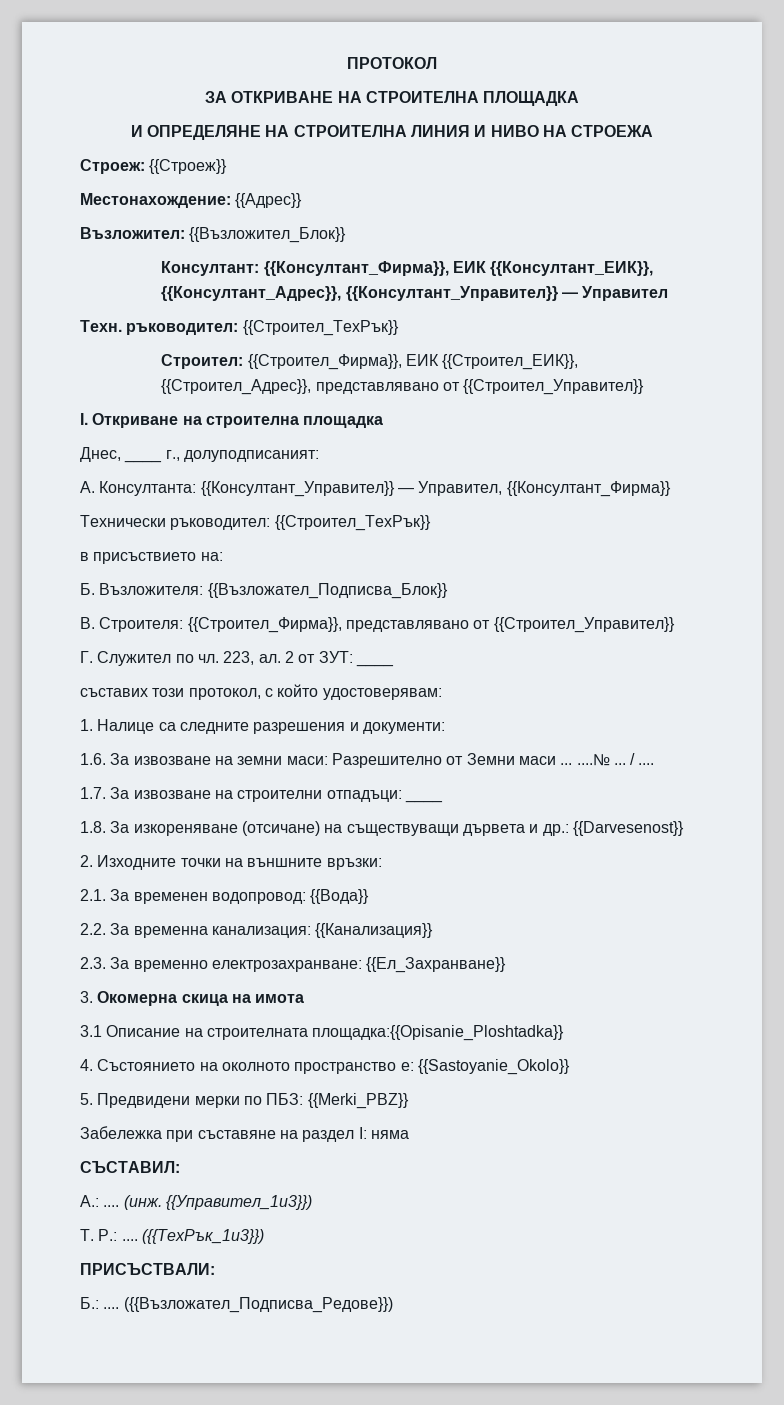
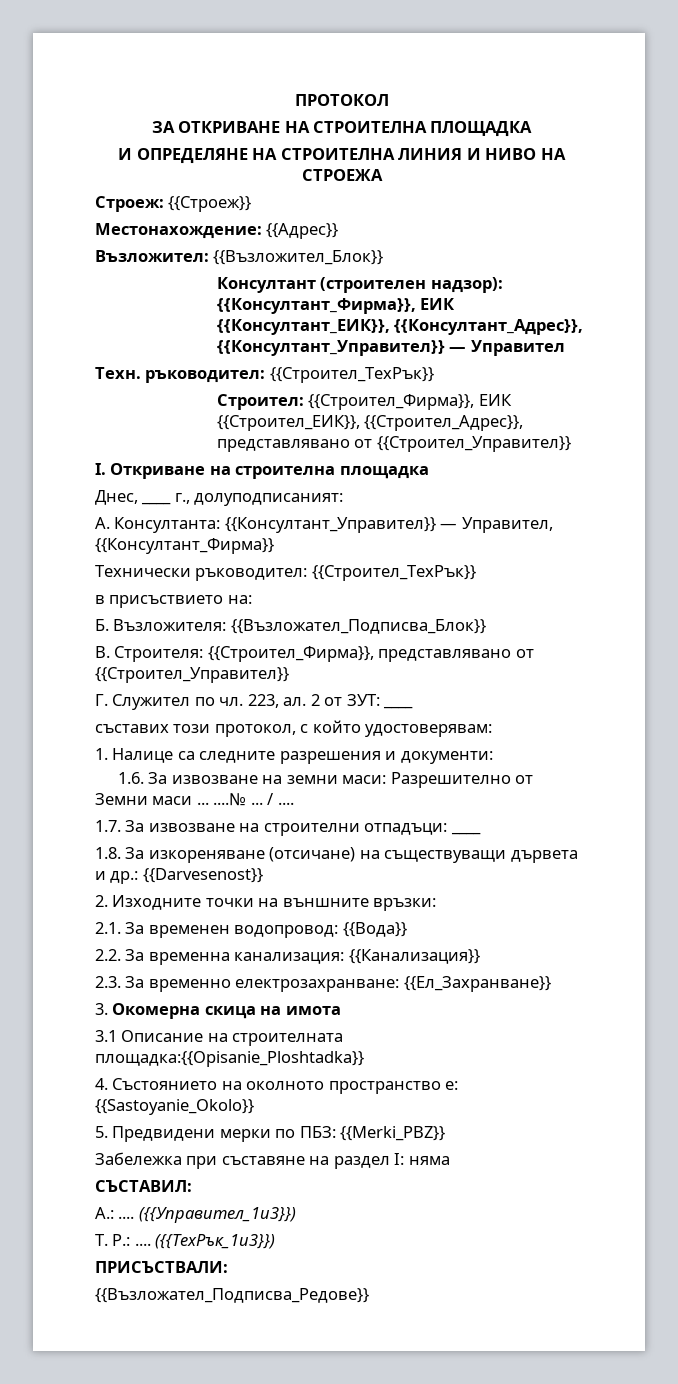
[161,261,260,276] Консултант: -> [216,277,503,293] Консултант (строителен надзор):
[123,1195,312,1210] (инж. {{Управител_1и3}}) -> [138,1207,296,1223] ({{Управител_1и3}})
[80,1297,393,1313] Б.: .... ({{Възложател_Подписва_Редове}}) -> [95,1288,369,1303] {{Възложател_Подписва_Редове}}

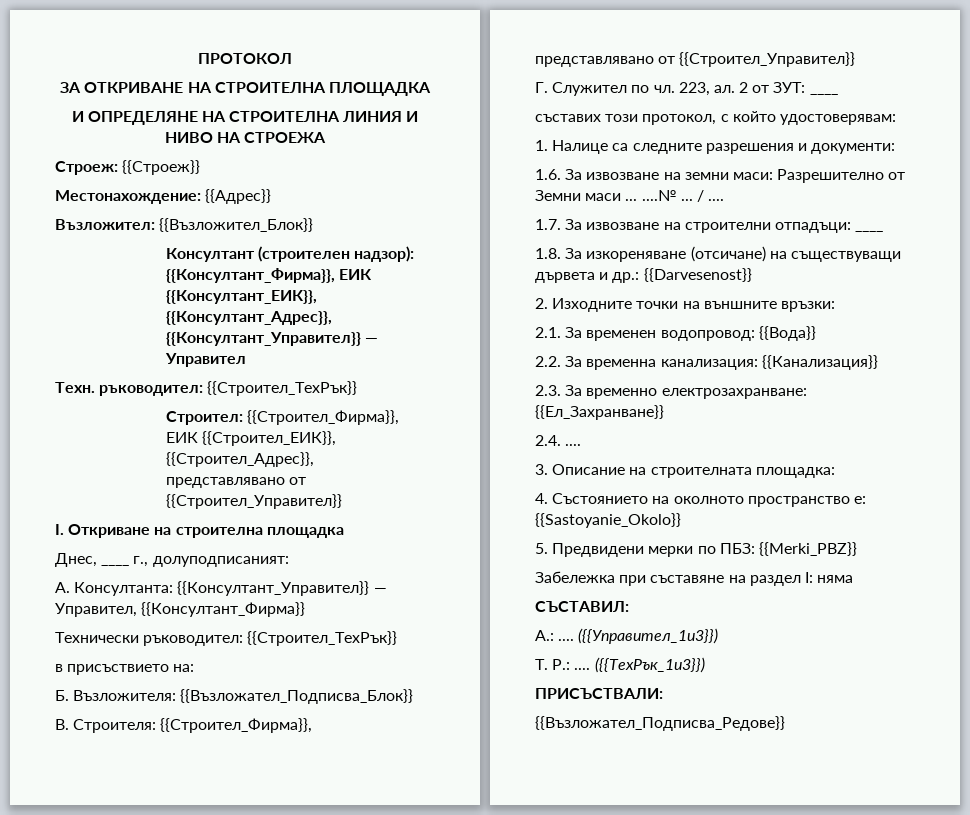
(551, 984) none -> [535,435,582,446] // 2.4. ....
[112,1003,341,1019] [95,1030,117,1042] Окомерна скица на имота // 3.1 -> (548, 469) none
[95,1051,364,1067] площадка:{{Opisanie_Ploshtadka}} -> [755,467,835,478] площадка:

